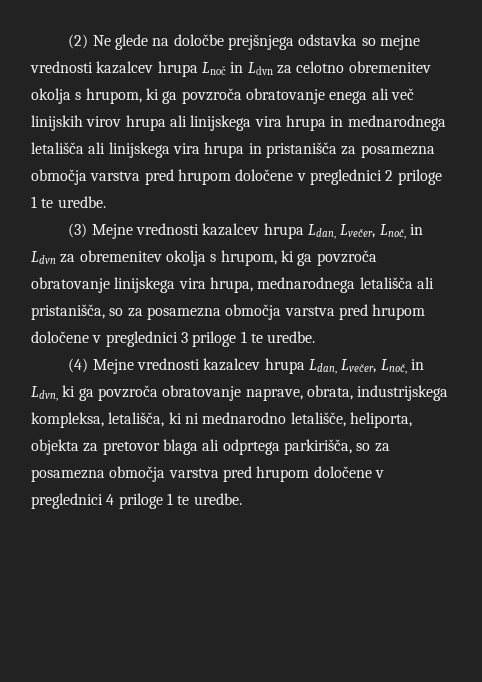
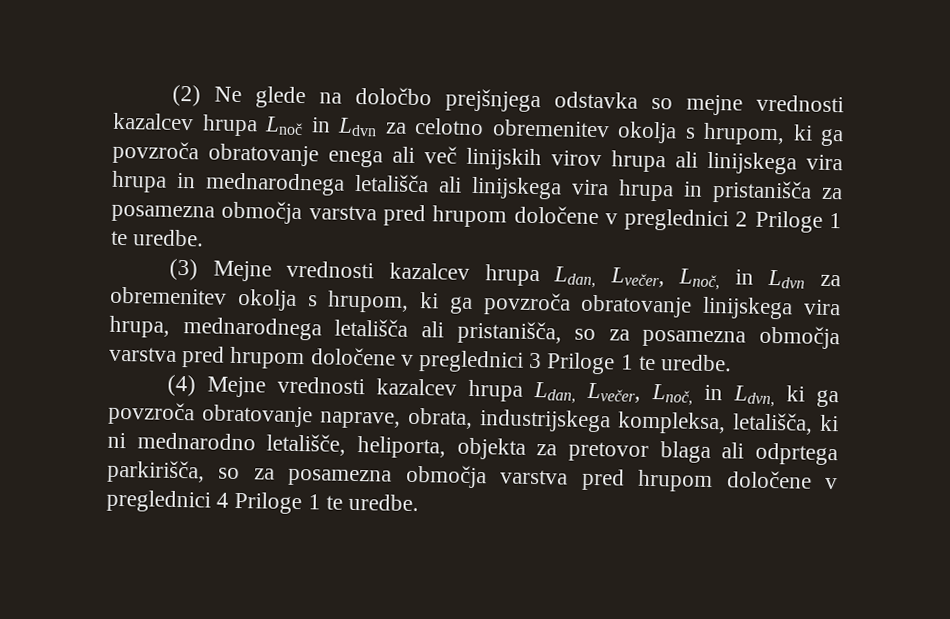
[173,34,224,46] določbe -> [355,86,433,106] določbo
[397,169,442,185] priloge -> [754,210,823,233] Priloge
[192,331,237,347] priloge -> [546,352,616,375] Priloge
[118,493,163,509] priloge -> [234,491,303,515] Priloge

